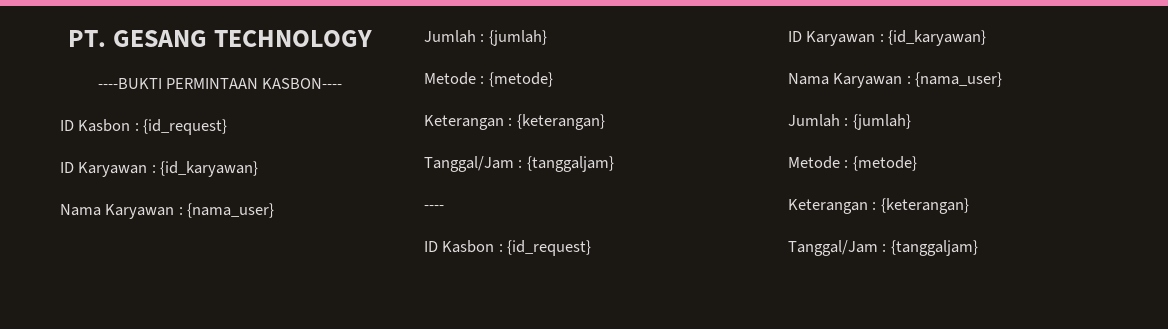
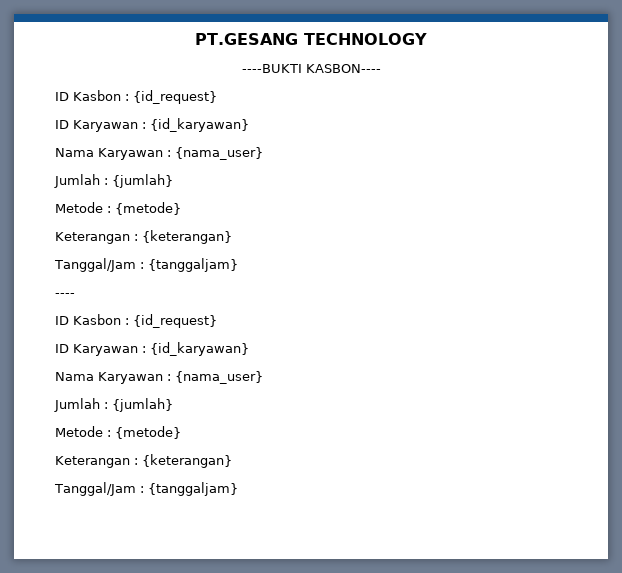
[67,30,207,47] PT. GESANG -> [195,33,299,45] PT.GESANG
[166,78,258,89] PERMINTAAN -> (302, 68) none

